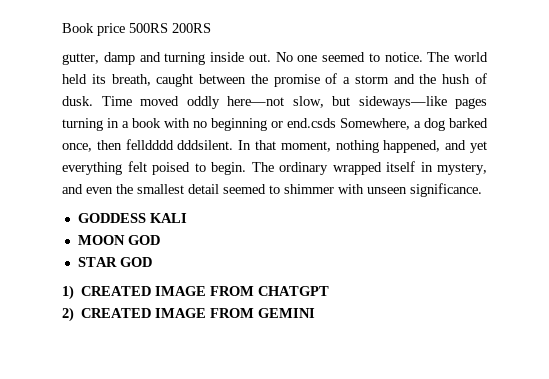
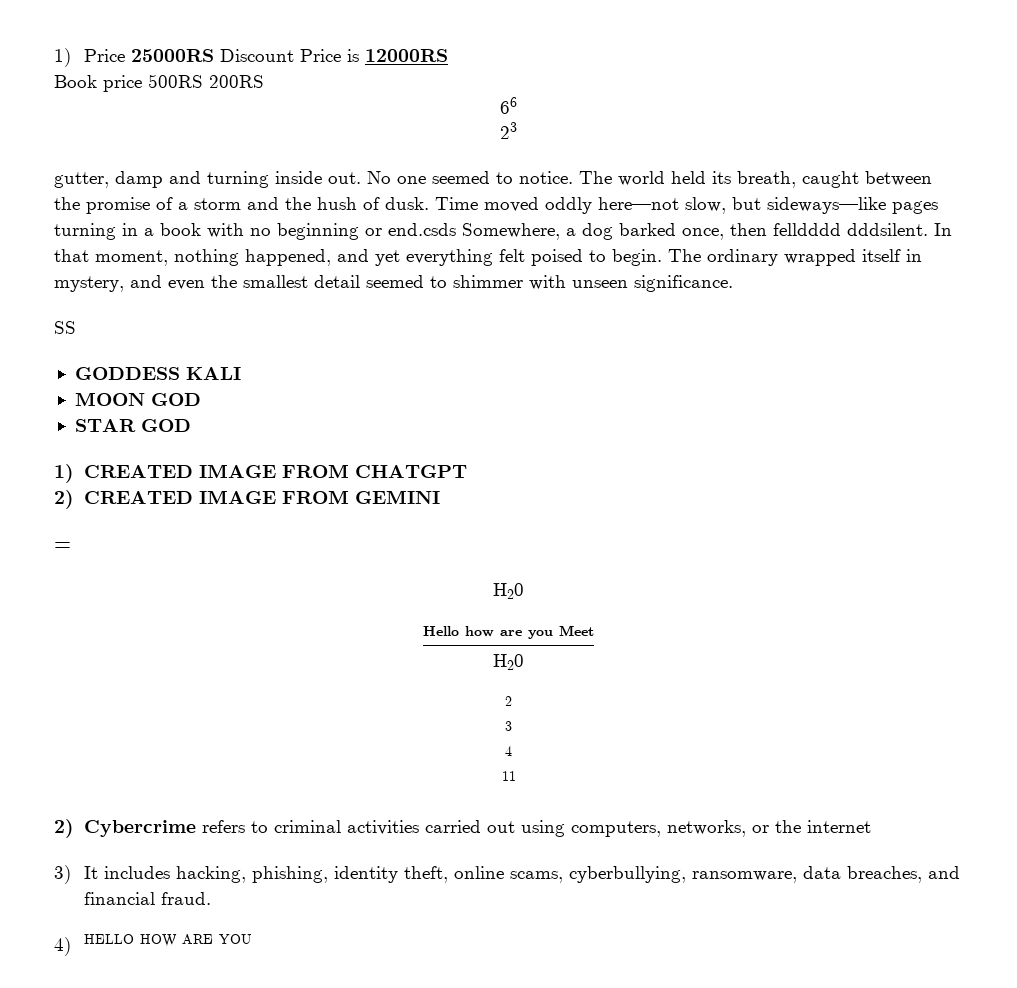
(62, 28) none -> [54,48,448,67] 1) Price 25000RS Discount Price is 12000RS //
(211, 28) none -> [500,97,517,114] [500,122,517,139] // 66 // 23
(482, 190) none -> [54,321,76,334] // SS
(316, 313) none -> [54,542,71,550] [493,583,524,599] [423,625,594,639] [493,654,524,670] [505,696,512,706] [505,721,512,731] [505,746,512,756] [501,771,516,781] [54,819,871,838] [54,865,960,884] [83,892,211,905] [54,934,252,956] // = // H20 // Hello how are you Meet // H20 // 2 // 3 // 4 // 11 // 2) Cybercrime refers to criminal activities carried out using computers, networks, or the internet // 3) It includes hacking, phishing, identity theft, online scams, cyberbullying, ransomware, data breaches, and financial fraud. // 4) HELLO HOW ARE YOU

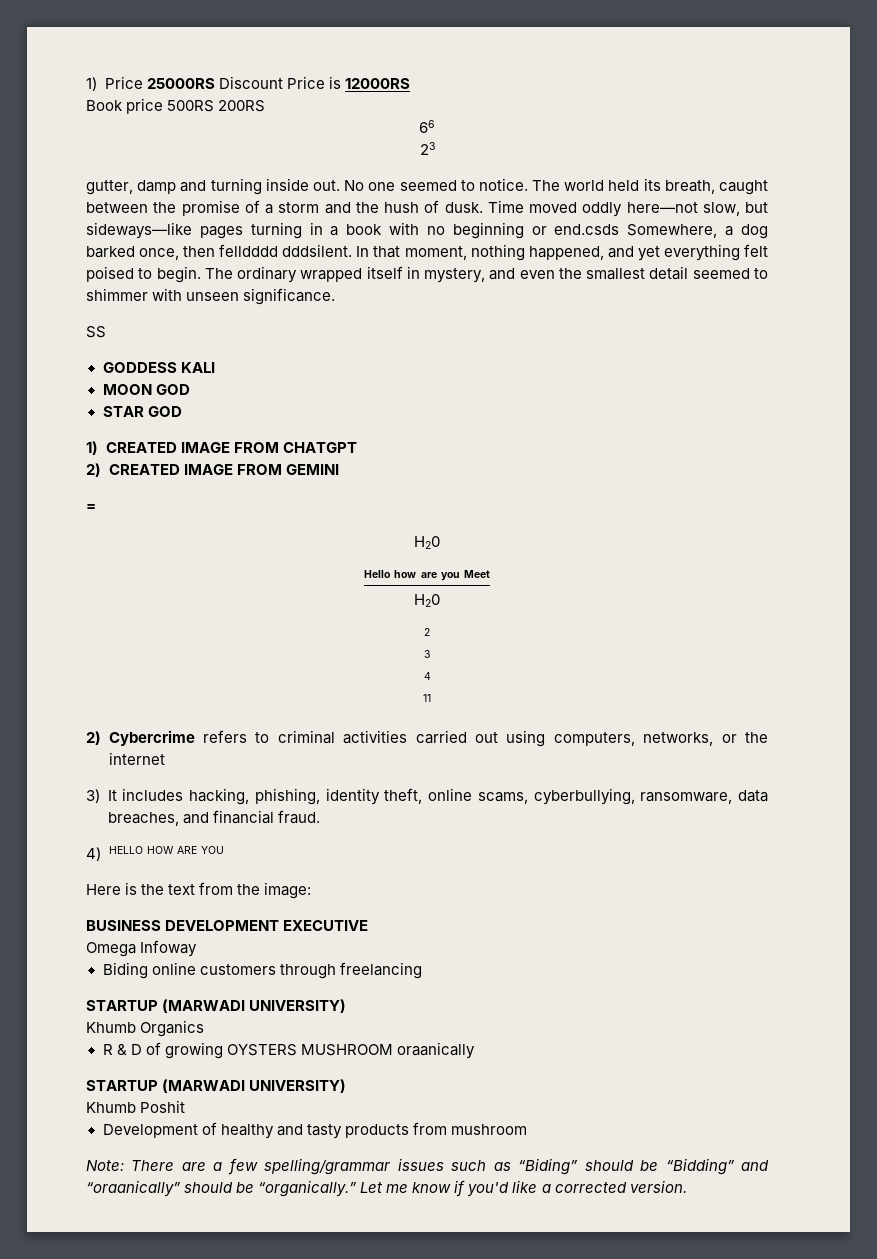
(252, 939) none -> [86,882,312,899] [86,920,369,931] [86,940,198,957] [102,962,422,979] [86,999,347,1013] [86,1020,205,1037] [102,1042,475,1059] [86,1079,347,1093] [86,1100,186,1113] [102,1122,527,1139] [86,1158,769,1175] [86,1180,687,1197] // Here is the text from the image: // BUSINESS DEVELOPMENT EXECUTIVE // Omega Infoway // Biding online customers through freelancing // STARTUP (MARWADI UNIVERSITY) // Khumb Organics // R & D of growing OYSTERS MUSHROOM oraanically // STARTUP (MARWADI UNIVERSITY) // Khumb Poshit // Development of healthy and tasty products from mushroom // Note: There are a few spelling/grammar issues such as “Biding” should be “Bidding” and “oraanically” should be “organically.” Let me know if you'd like a corrected version.

